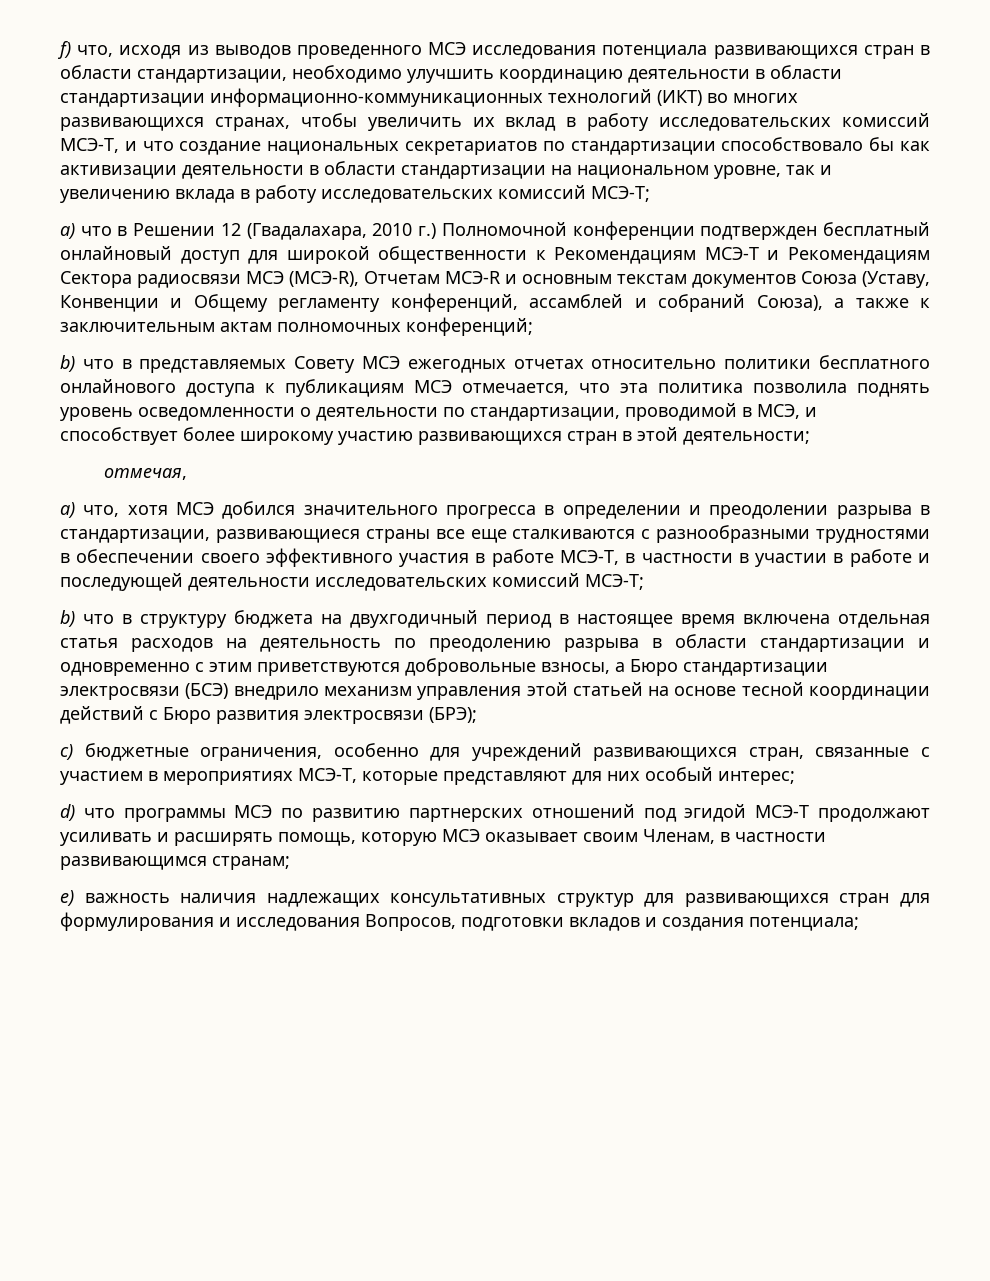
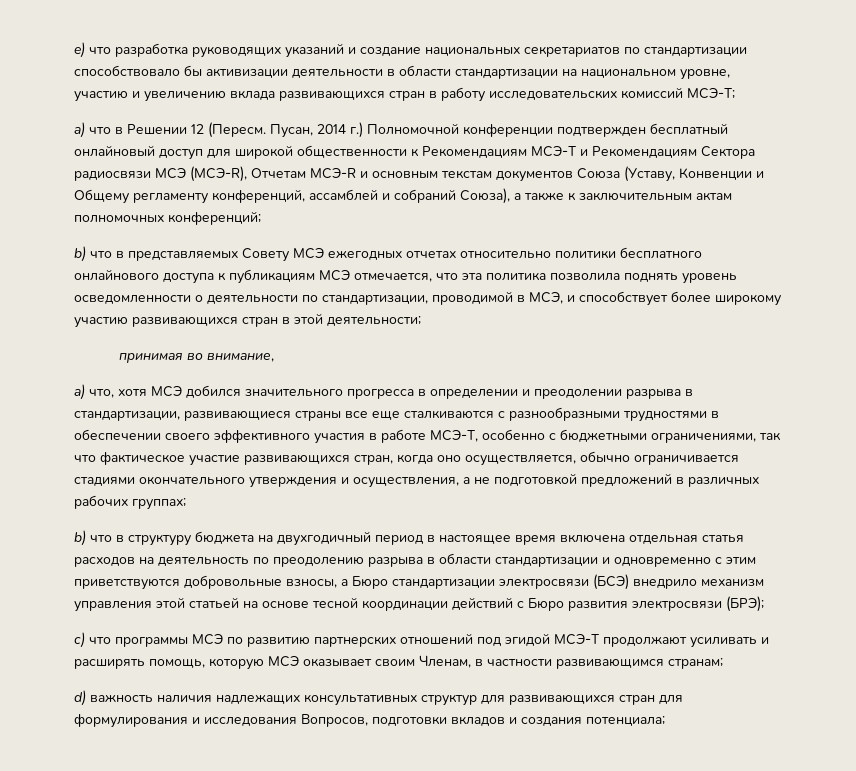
[57,41,930,59] [60,65,842,83] [60,88,798,107] [60,113,931,131] [60,138,174,153] f) что, исходя из выводов проведенного МСЭ исследования потенциала развивающихся стран в области стандартизации, необходимо улучшить координацию деятельности в области стандартизации информационно-коммуникационных технологий (ИКТ) во многих развивающихся странах, чтобы увеличить их вклад в работу исследовательских комиссий МСЭ-Т, и что -> [74,42,356,58] e) что разработка руководящих указаний и
[899,141,930,151] как -> (202, 70) none
[786,165,815,175] так -> [74,91,128,102] участию
(235, 196) none -> [279,91,425,101] развивающихся стран
[246,223,413,240] (Гвадалахара, 2010 -> [208,122,346,138] (Пересм. Пусан, 2014
[103,468,187,480] отмечая, -> [118,352,274,363] принимая во внимание,
[625,549,931,567] [60,573,644,591] в частности в участии в работе и последующей деятельности исследовательских комиссий МСЭ-Т; -> [482,429,781,443] [74,451,739,466] [74,473,759,488] [74,495,186,510] особенно с бюджетными ограничениями, так что фактическое участие развивающихся стран, когда оно осуществляется, обычно ограничивается стадиями окончательного утверждения и осуществления, а не подготовкой предложений в различных рабочих группах;
[84,743,930,761] [60,767,795,785] [60,804,75,821] бюджетные ограничения, особенно для учреждений развивающихся стран, связанные с участием в мероприятиях МСЭ-Т, которые представляют для них особый интерес; // d) -> (85, 640) none
[60,890,74,906] e) -> [74,690,86,706] d)

